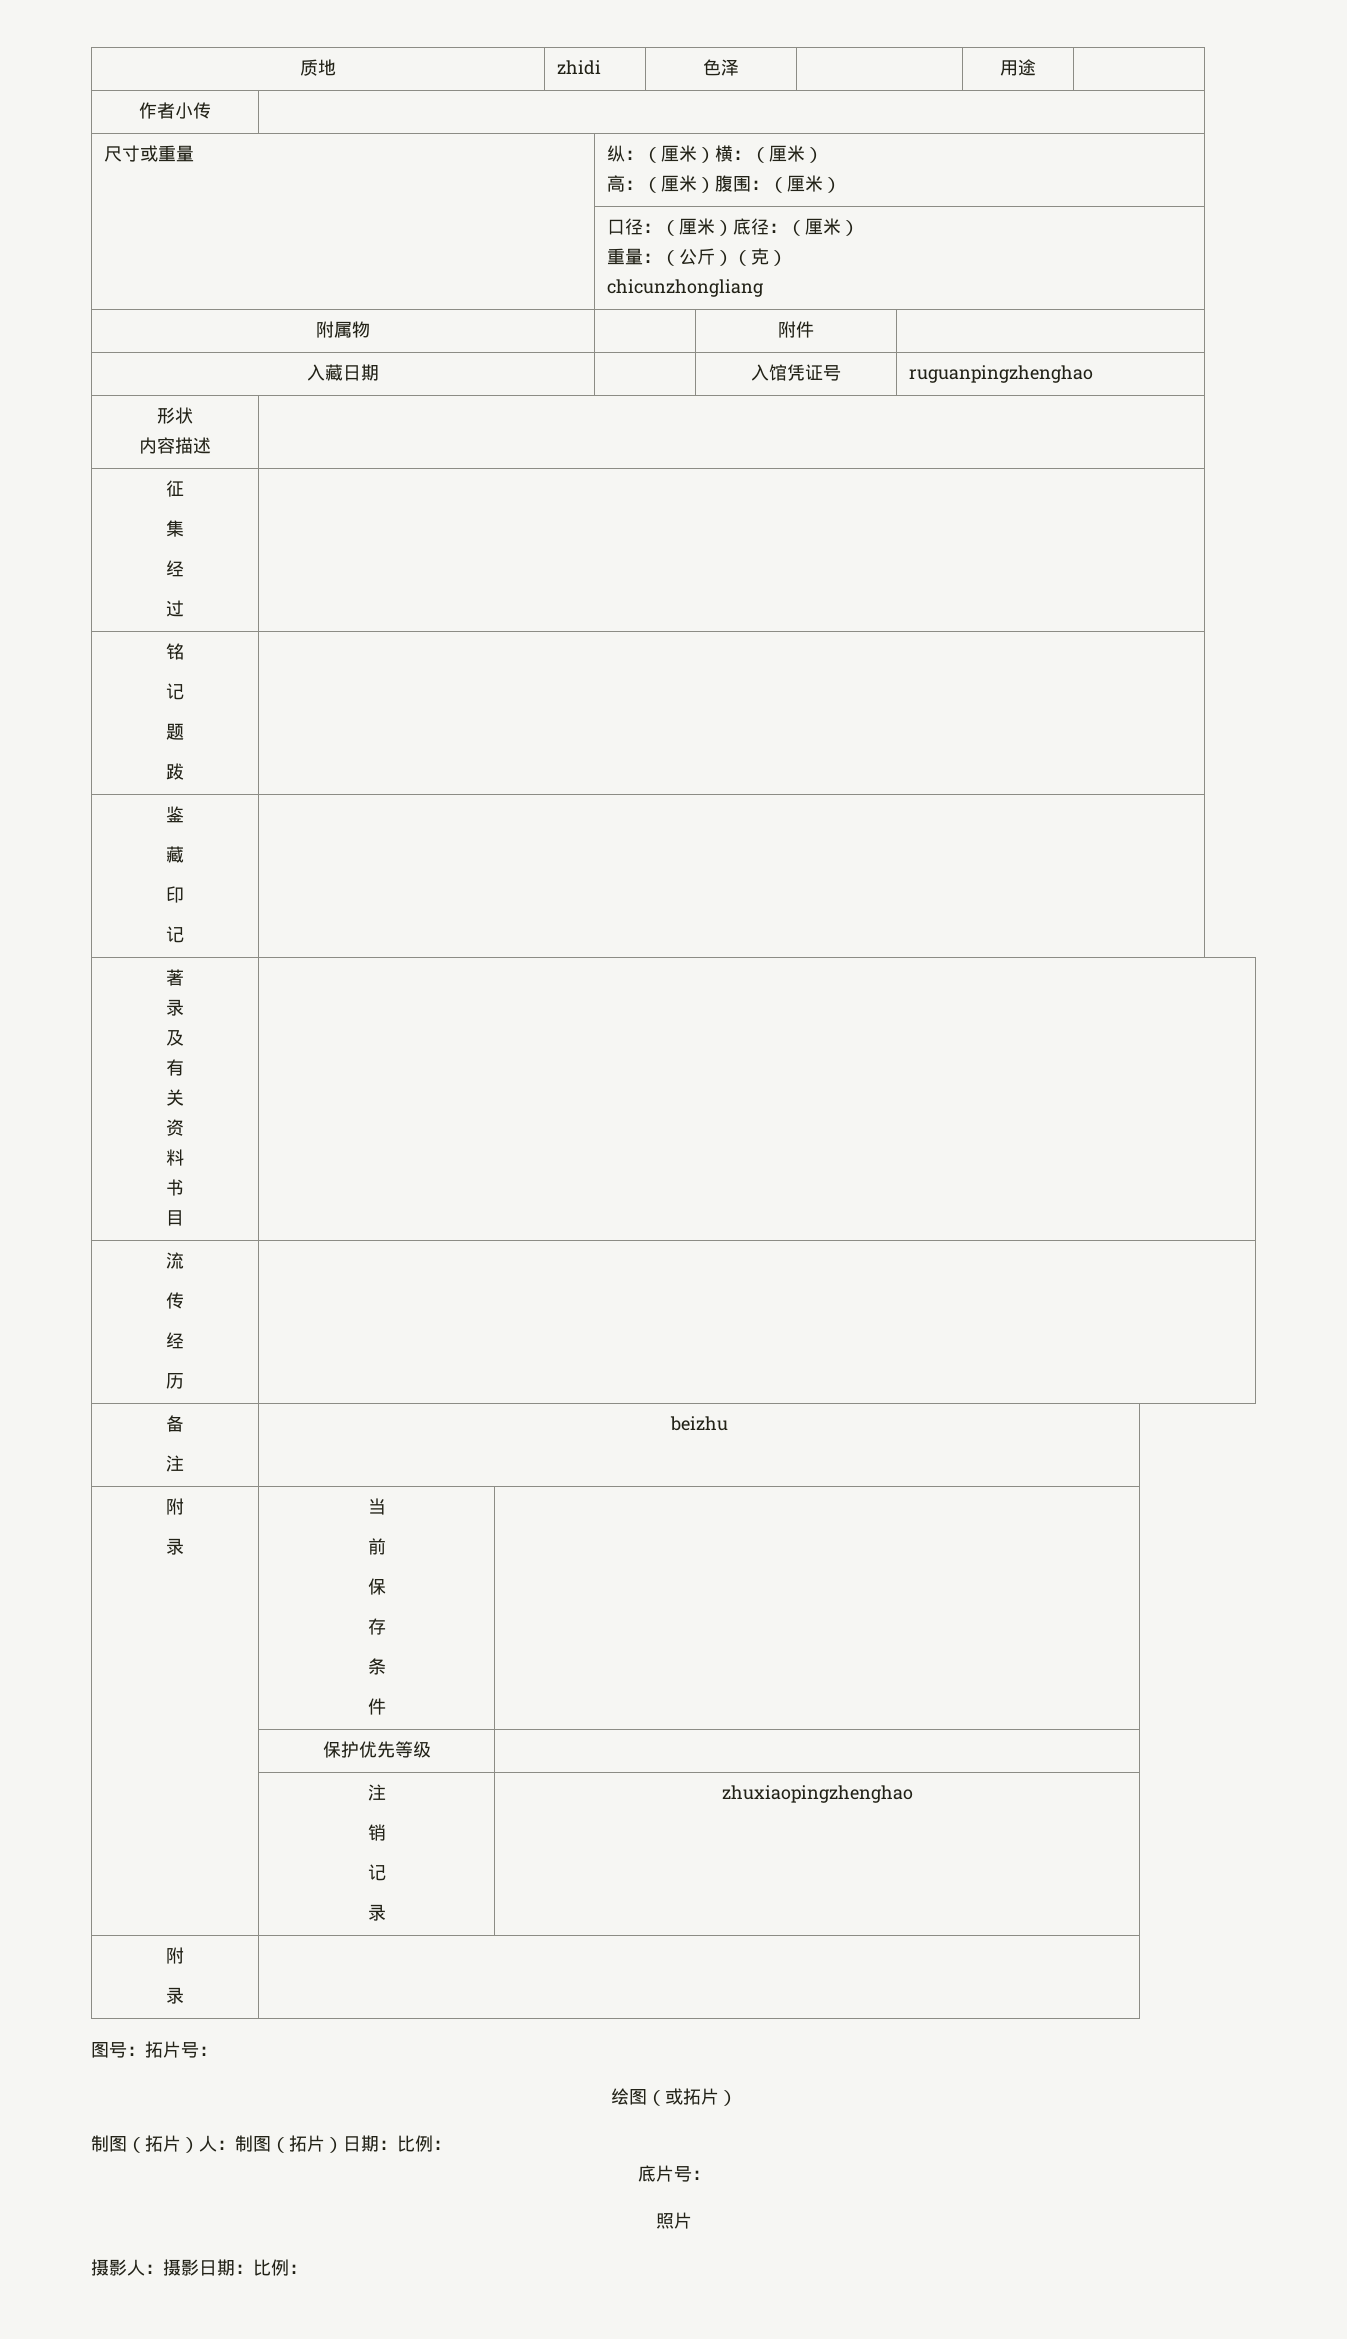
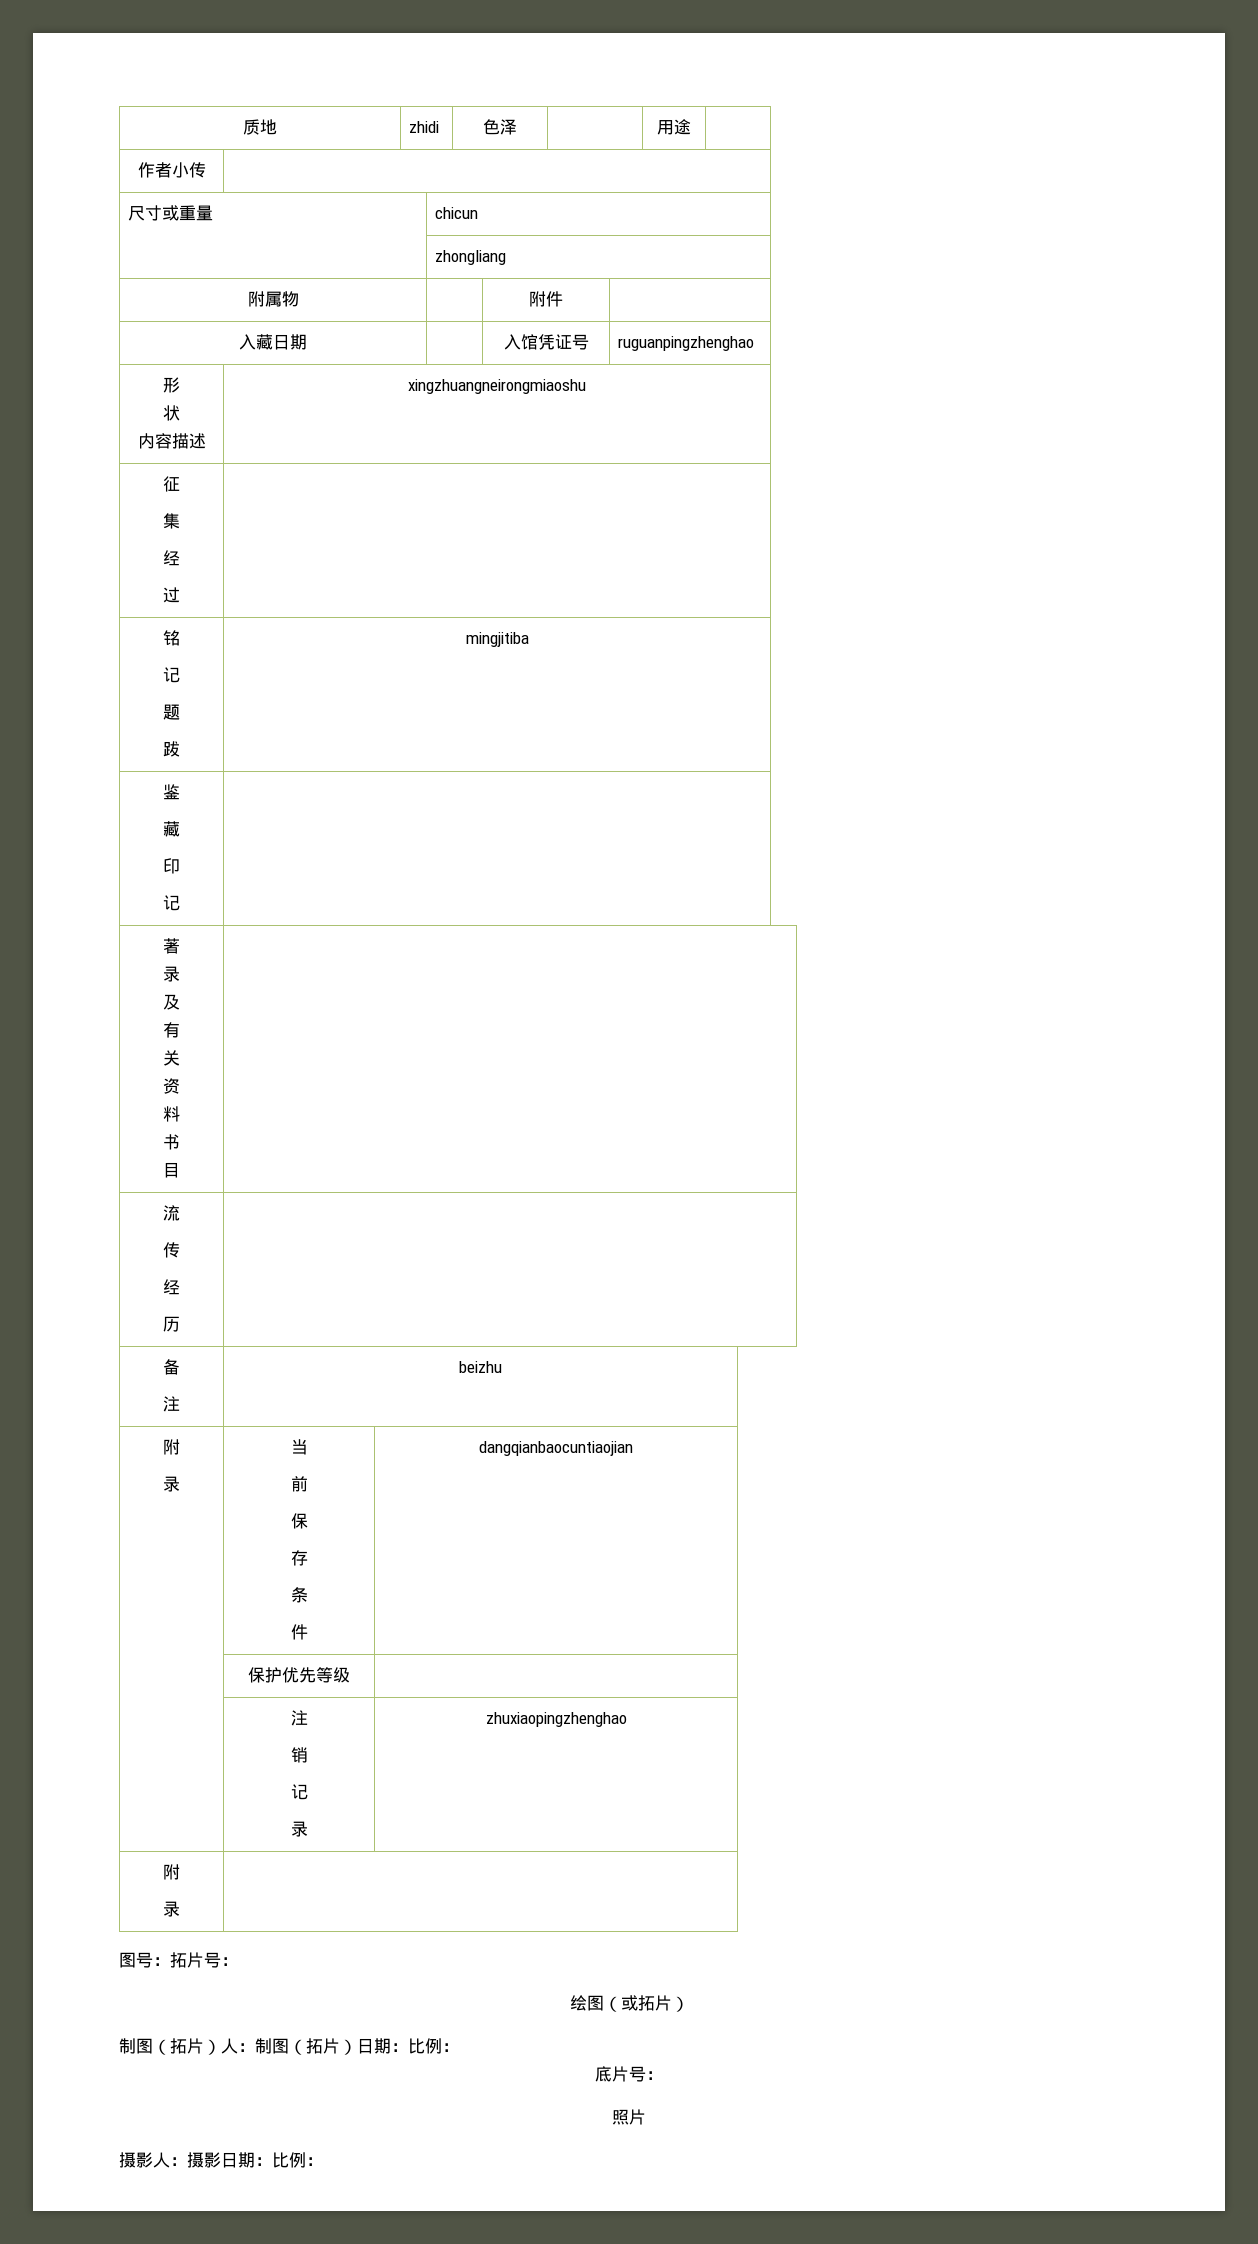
[607,145,824,163] [607,175,842,193] [607,218,860,236] [607,248,788,266] [607,279,764,297] 纵：（厘米）横：（厘米） // 高：（厘米）腹围：（厘米） // | 口径：（厘米）底径：（厘米） // 重量：（公斤）（克） // chicunzhongliang -> [434,207,478,219] [434,250,506,265] chicun // | zhongliang
(175, 415) none -> (180, 385) //
(211, 445) none -> [408,379,586,394] xingzhuangneirongmiaoshu
(184, 771) none -> [465,632,529,647] mingjitiba
(386, 1706) none -> [478,1441,633,1456] dangqianbaocuntiaojian

